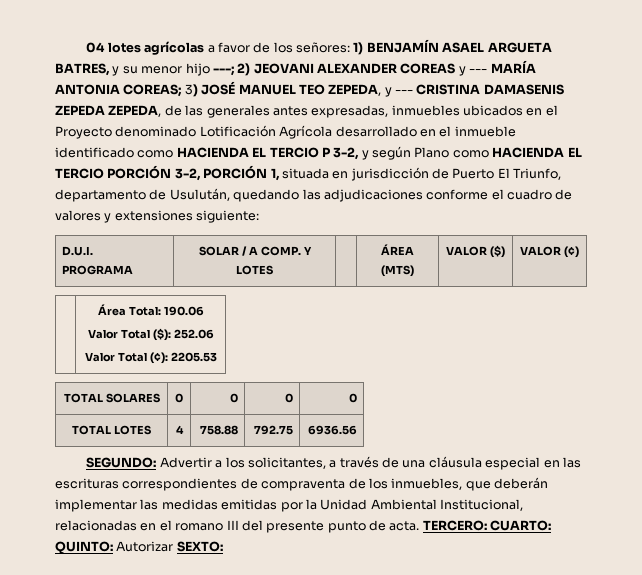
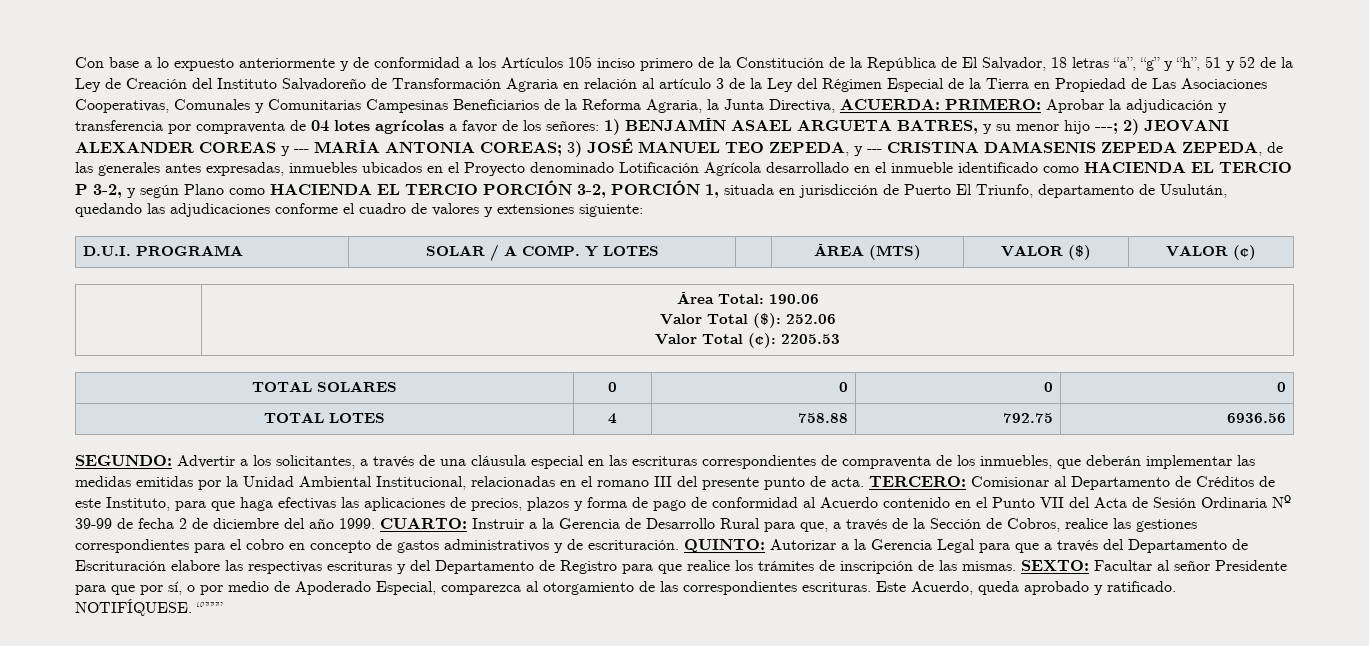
(86, 47) none -> [75,56,1293,71] [75,78,1267,92] [75,98,1227,113] [75,120,306,134] Con base a lo expuesto anteriormente y de conformidad a los Artículos 105 inciso primero de la Constitución de la República de El Salvador, 18 letras “a”, “g” y “h”, 51 y 52 de la Ley de Creación del Instituto Salvadoreño de Transformación Agraria en relación al artículo 3 de la Ley del Régimen Especial de la Tierra en Propiedad de Las Asociaciones Cooperativas, Comunales y Comunitarias Campesinas Beneficiarios de la Reforma Agraria, la Junta Directiva, ACUERDA: PRIMERO: Aprobar la adjudicación y transferencia por compraventa de
[490,520,552,531] [55,541,223,554] CUARTO: QUINTO: Autorizar SEXTO: -> [971,476,1275,490] [75,495,1291,511] [75,518,1197,532] [75,539,1248,553] [75,560,1287,574] [75,581,1176,595] [75,599,223,616] Comisionar al Departamento de Créditos de este Instituto, para que haga efectivas las aplicaciones de precios, plazos y forma de pago de conformidad al Acuerdo contenido en el Punto VII del Acta de Sesión Ordinaria Nº 39-99 de fecha 2 de diciembre del año 1999. CUARTO: Instruir a la Gerencia de Desarrollo Rural para que, a través de la Sección de Cobros, realice las gestiones correspondientes para el cobro en concepto de gastos administrativos y de escrituración. QUINTO: Autorizar a la Gerencia Legal para que a través del Departamento de Escrituración elabore las respectivas escrituras y del Departamento de Registro para que realice los trámites de inscripción de las mismas. SEXTO: Facultar al señor Presidente para que por sí, o por medio de Apoderado Especial, comparezca al otorgamiento de las correspondientes escrituras. Este Acuerdo, queda aprobado y ratificado. NOTIFÍQUESE. “””””

